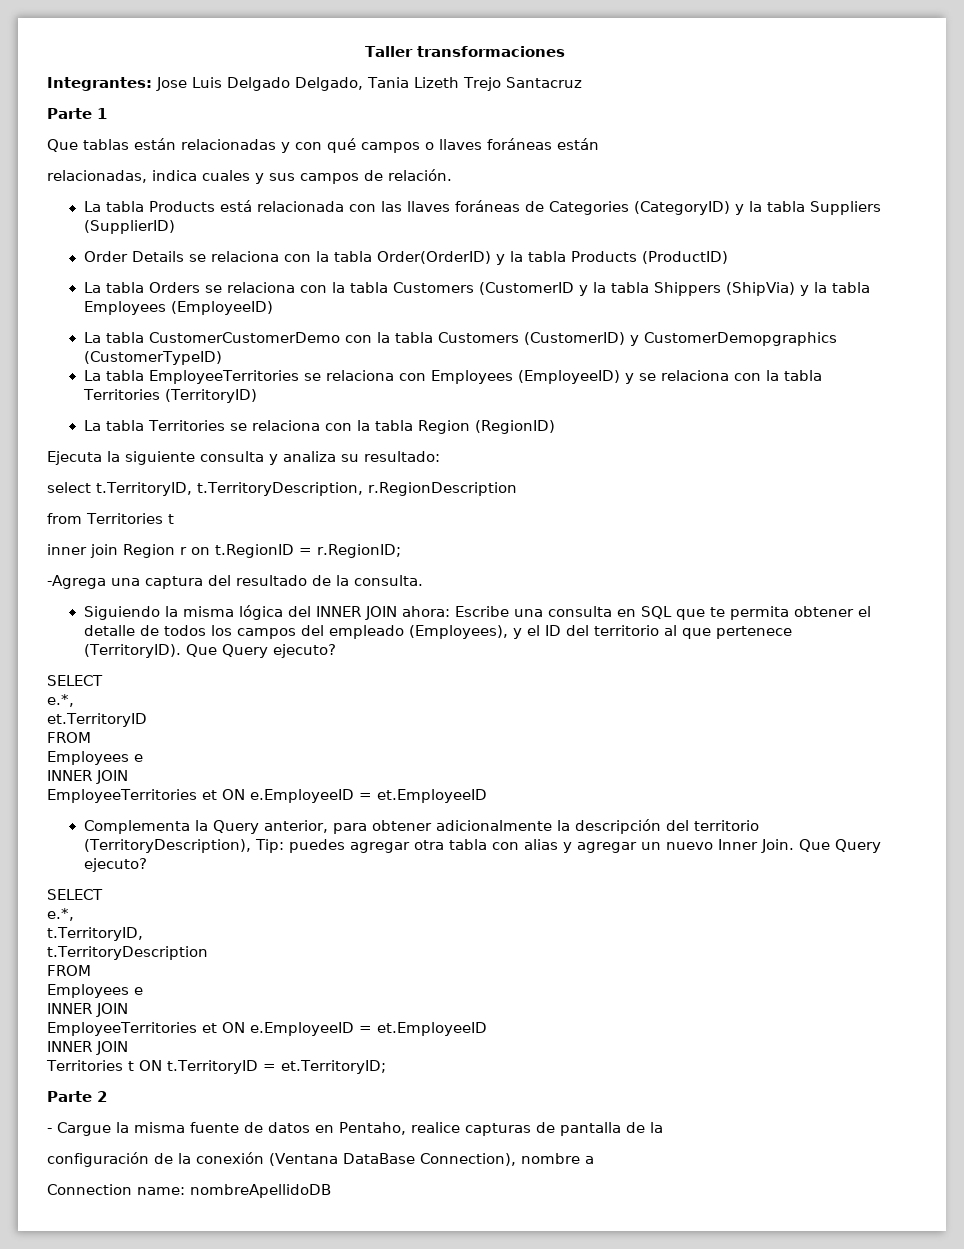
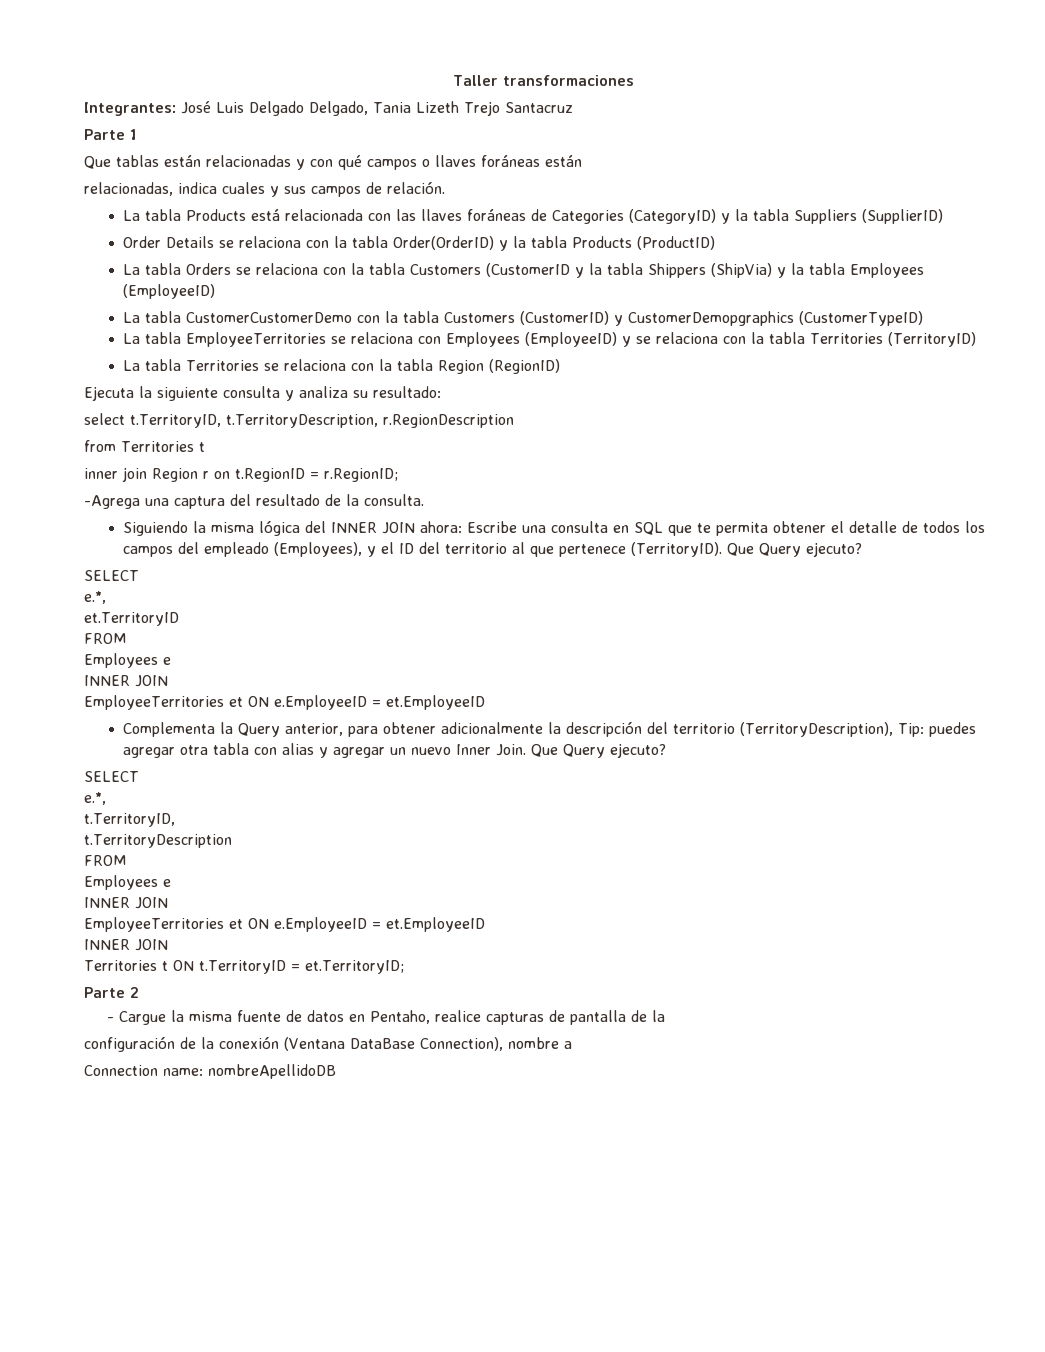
[156,77,187,91] Jose -> [181,101,211,114] José

